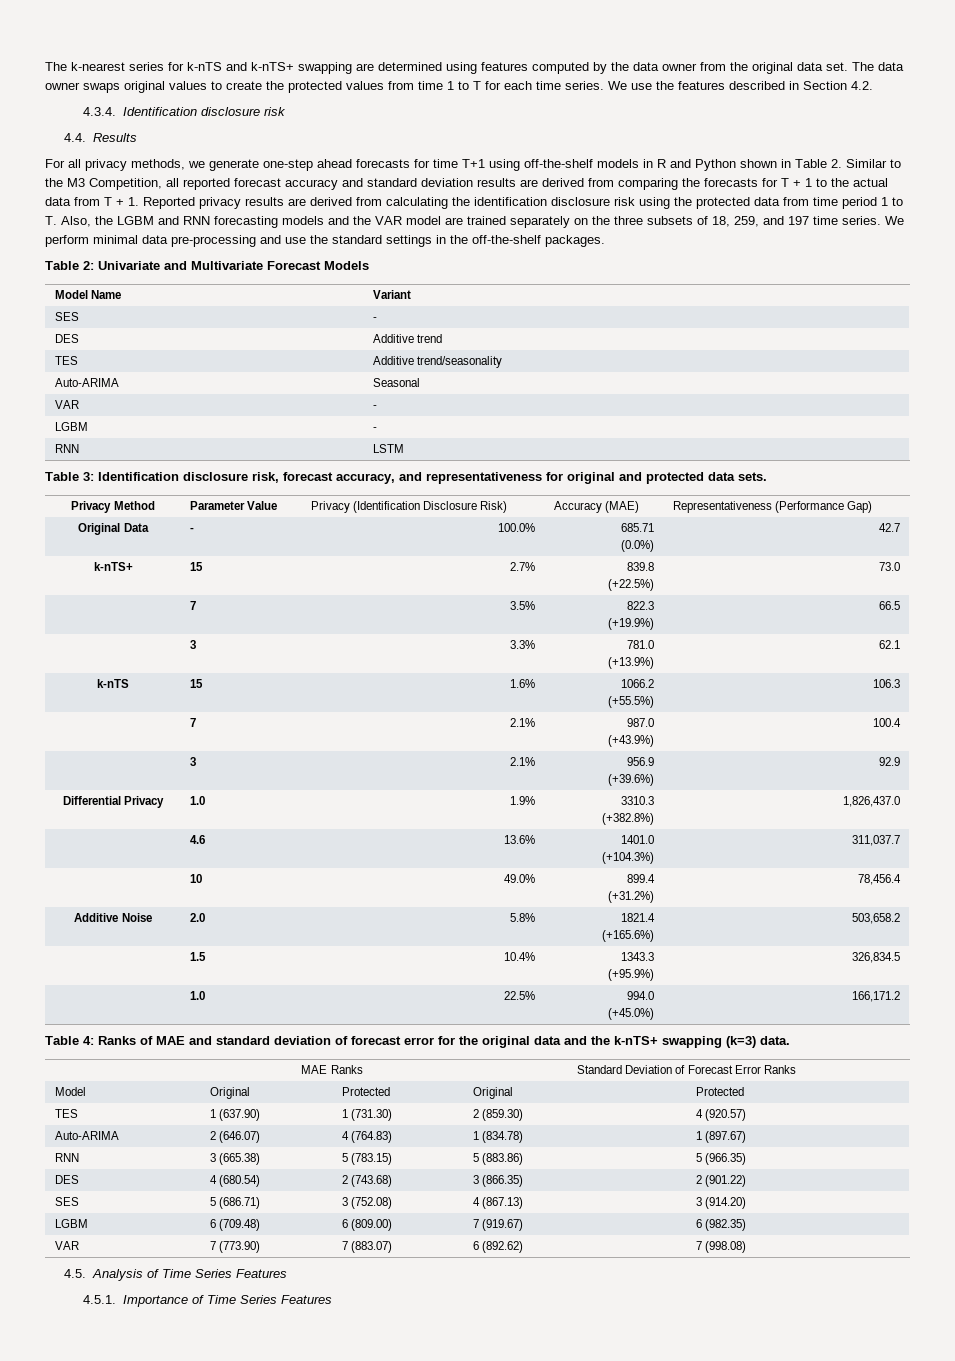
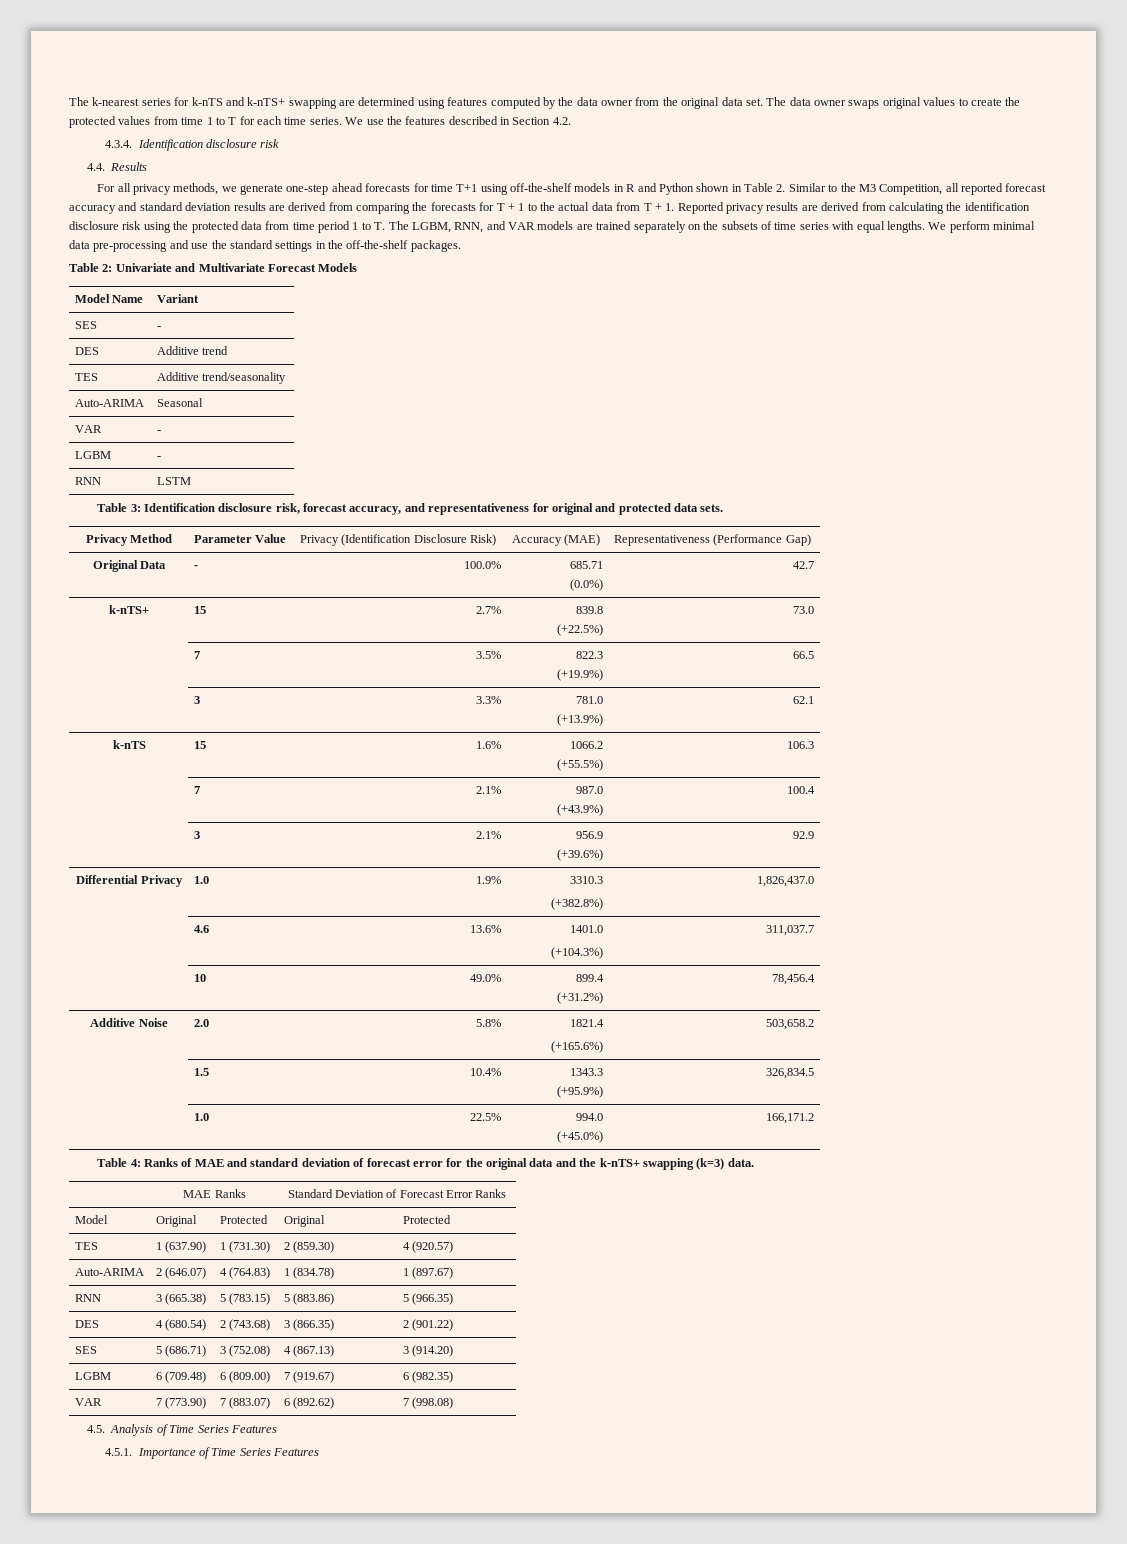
[61,216,441,228] Also, the LGBM and RNN forecasting models and the VAR model -> [388,221,574,233] The LGBM, RNN, and VAR models
[614,216,643,225] three -> (719, 225) none
[712,216,881,227] 18, 259, and 197 time series. -> [774,221,925,233] time series with equal lengths.

